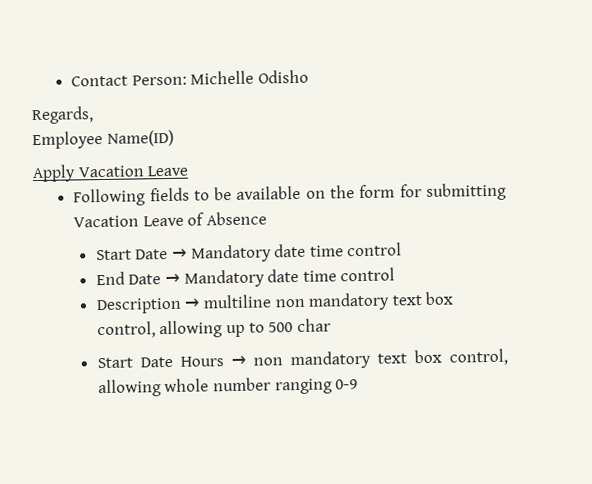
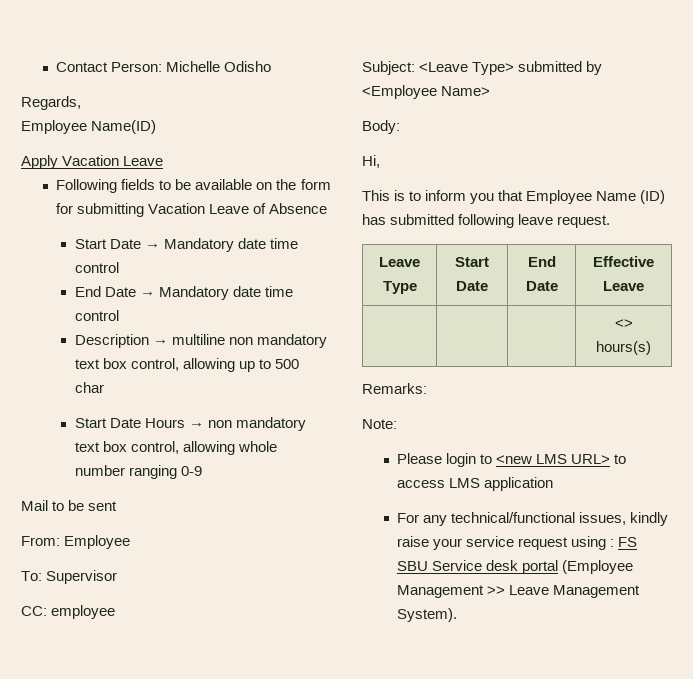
(359, 384) none -> [21,500,118,511] [21,535,131,549] [21,570,118,584] [21,605,116,619] [362,61,603,75] [362,85,491,99] [362,120,400,134] [362,155,380,168] [362,190,666,204] [362,214,611,228] [379,257,420,267] [382,281,417,294] [455,257,489,267] [456,281,488,291] [527,256,556,267] [525,281,558,291] [593,256,654,267] [603,281,644,291] [614,319,633,328] [596,341,651,355] [362,383,427,394] [362,419,397,429] [397,453,627,467] [397,477,554,491] [397,512,669,526] [397,536,638,550] [397,560,634,574] [397,585,641,598] [397,608,458,622] // Mail to be sent // From: Employee // To: Supervisor // CC: employee // Subject: <Leave Type> submitted by <Employee Name> // Body: // Hi, // This is to inform you that Employee Name (ID) has submitted following leave request. // Leave Type | Start Date | End Date | Effective Leave // | | | <> hours(s) // Remarks: // Note: // Please login to <new LMS URL> to access LMS application // For any technical/functional issues, kindly raise your service request using : FS SBU Service desk portal (Employee Management >> Leave Management System).

